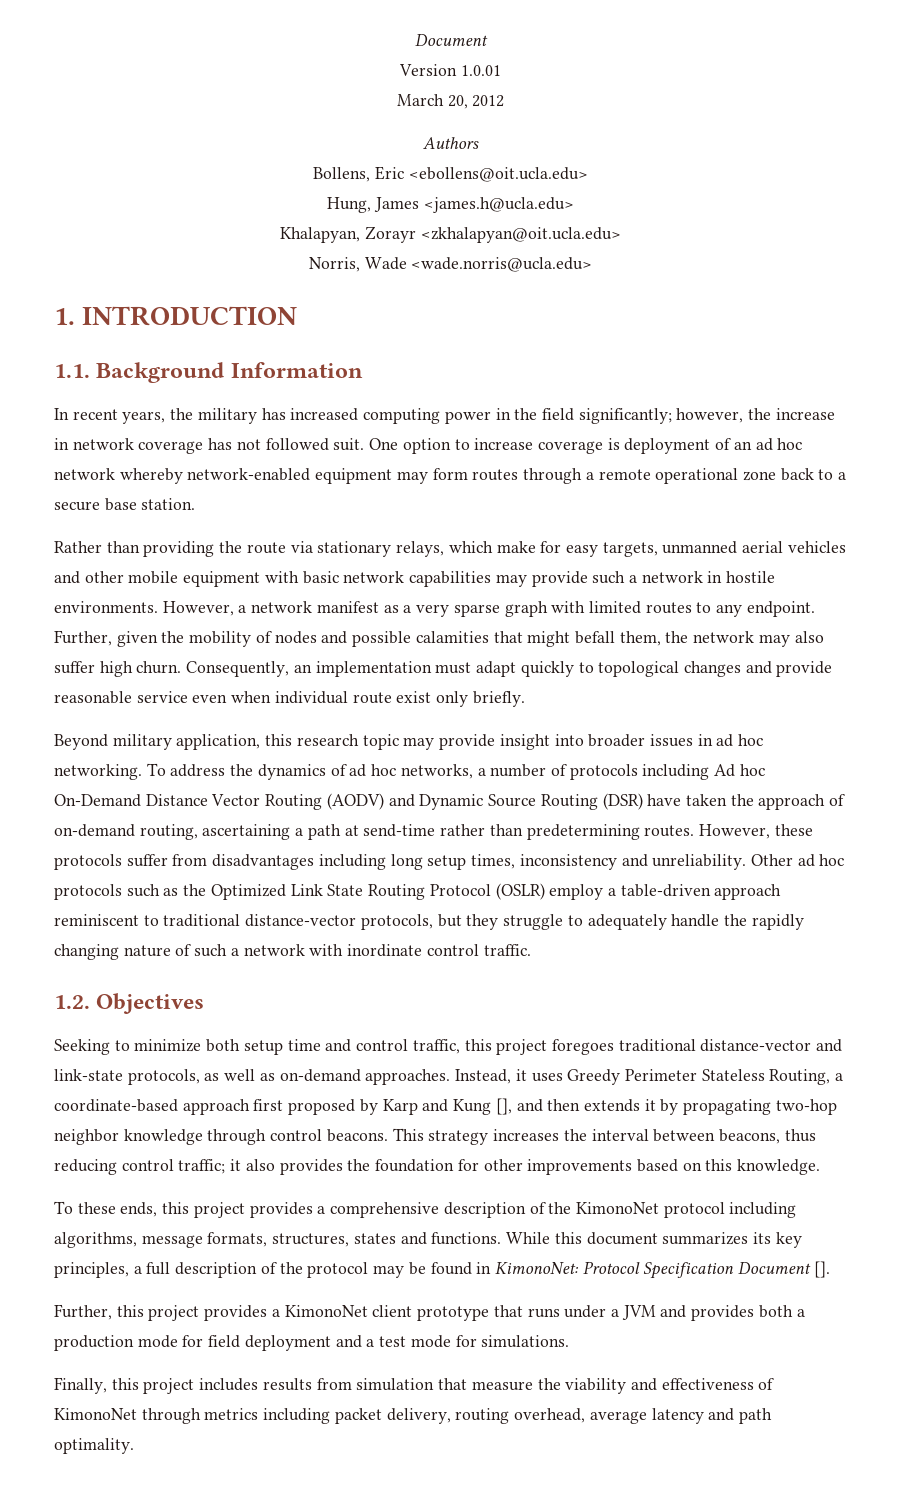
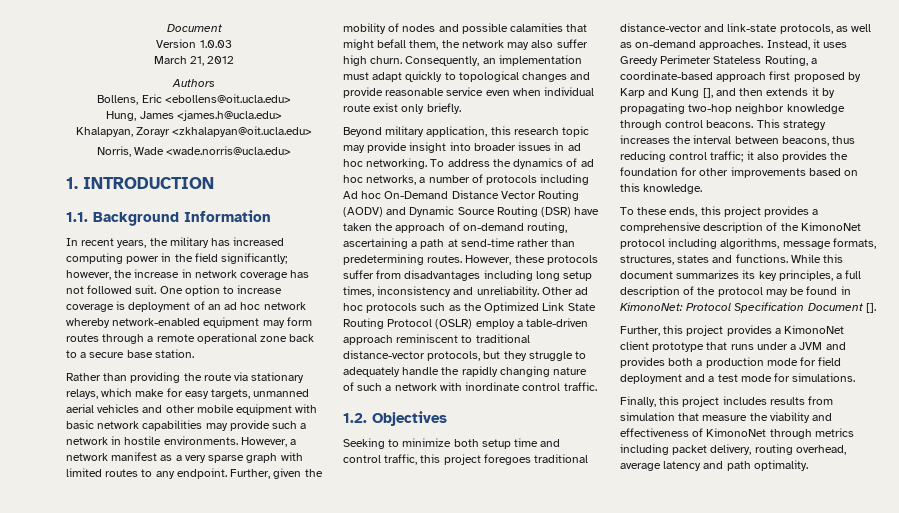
[460,65,501,76] 1.0.01 -> [199,40,232,48] 1.0.03
[447,95,468,109] 20, -> [190,56,204,66] 21,

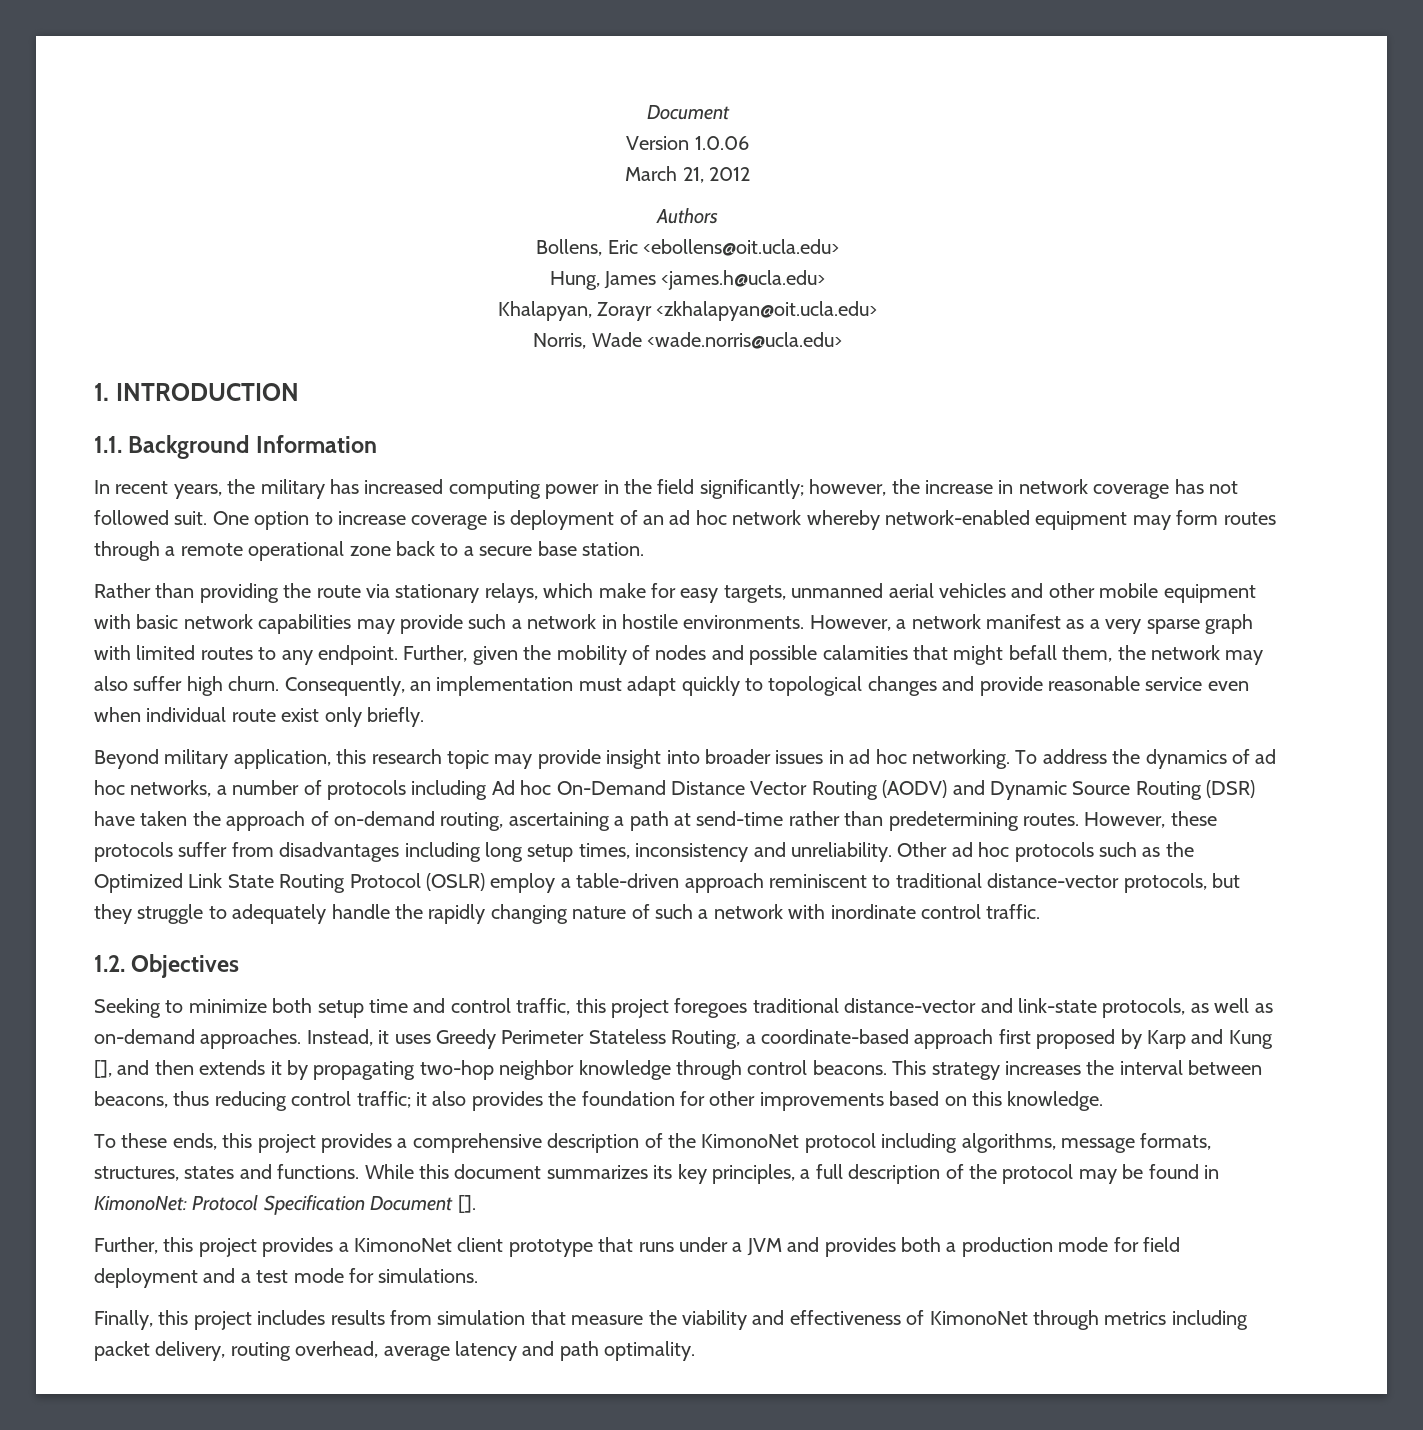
[199,40,232,48] 1.0.03 -> [694,136,749,150] 1.0.06

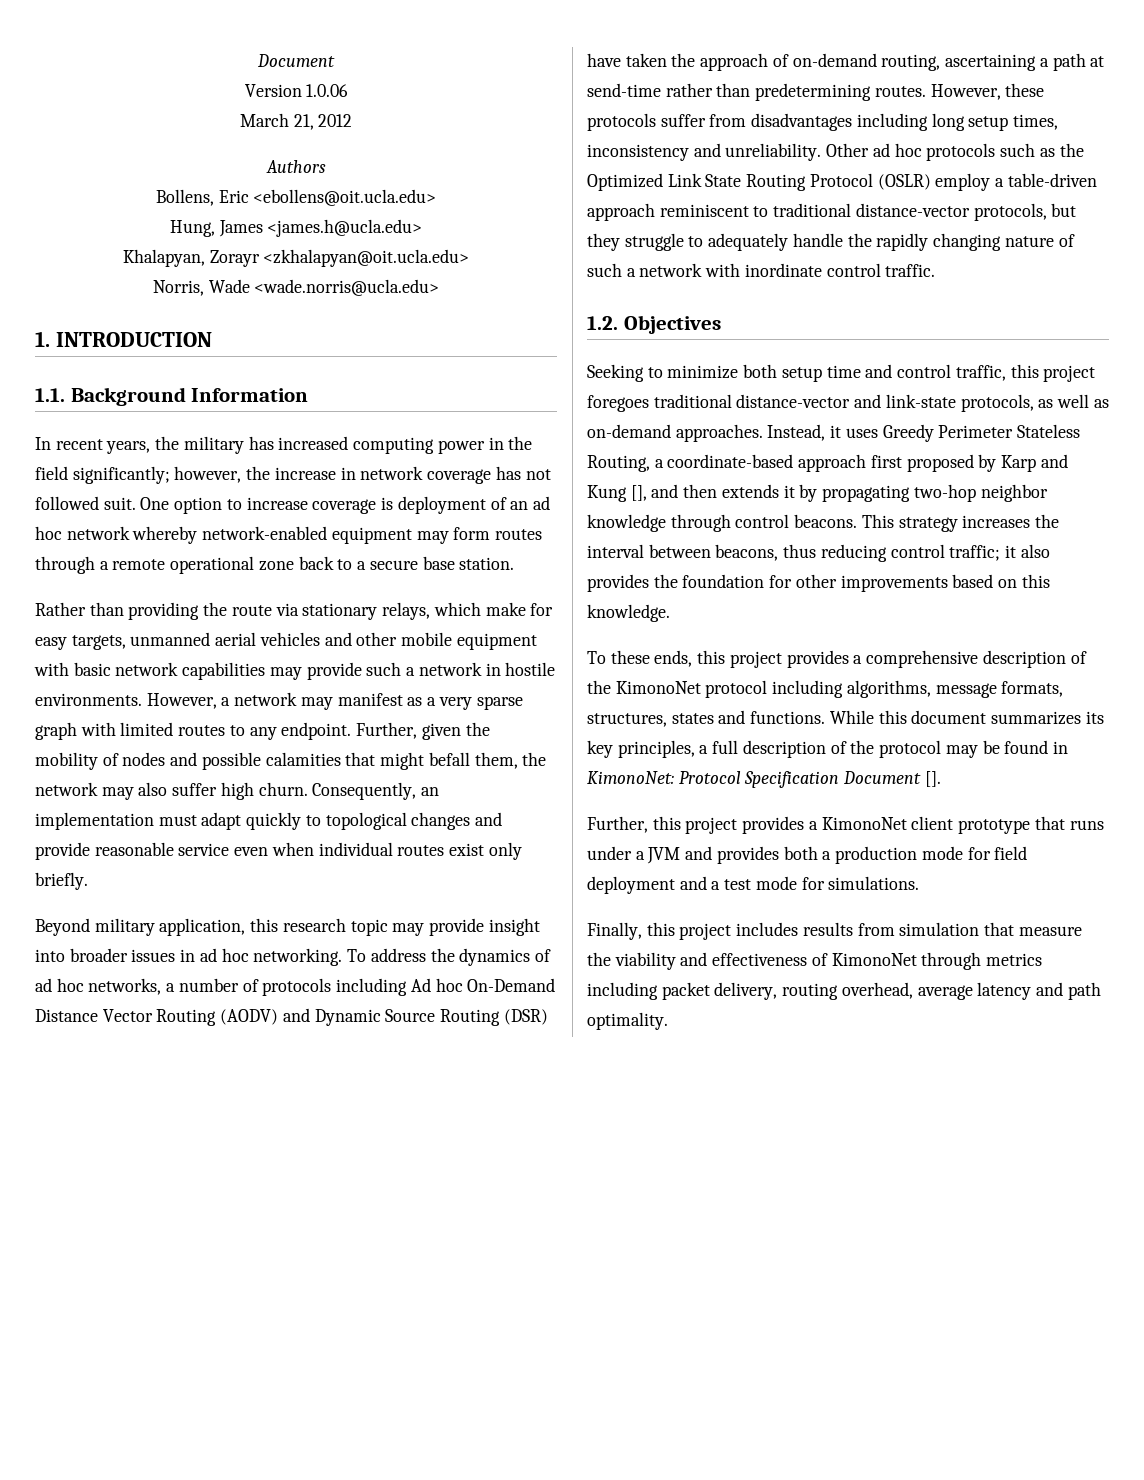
(981, 621) none -> [300,697,333,710] may
[231,709,276,722] route -> [397,845,445,856] routes

